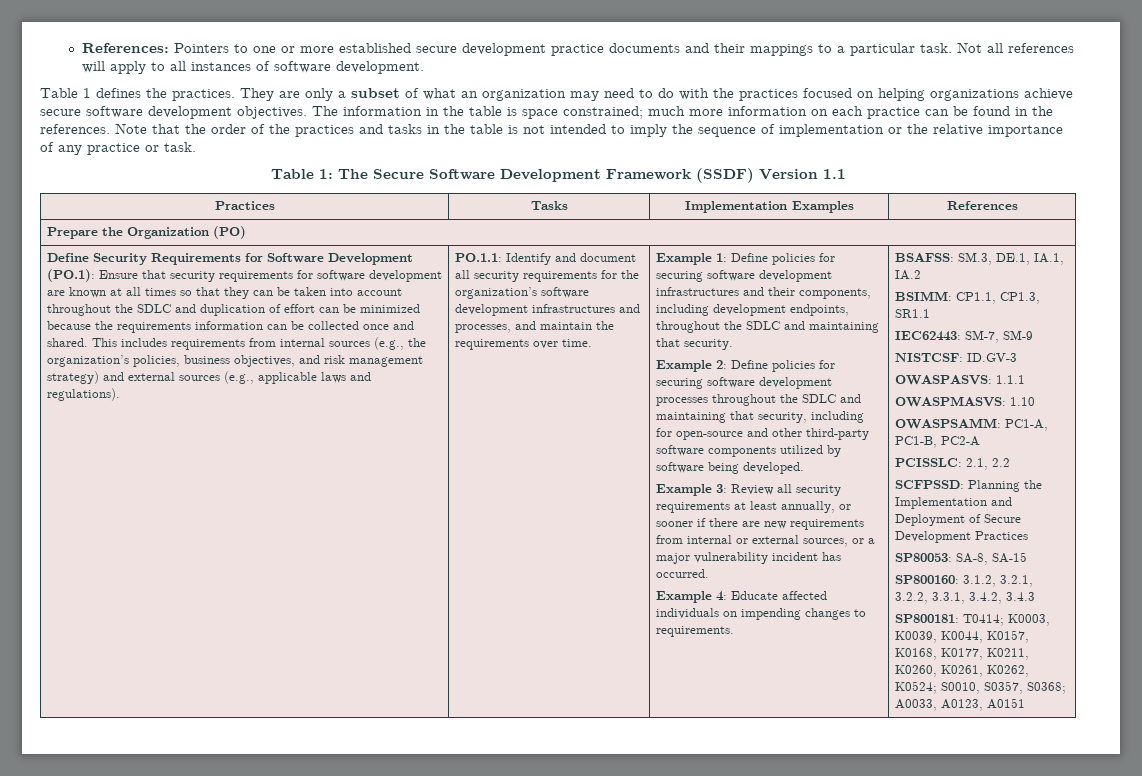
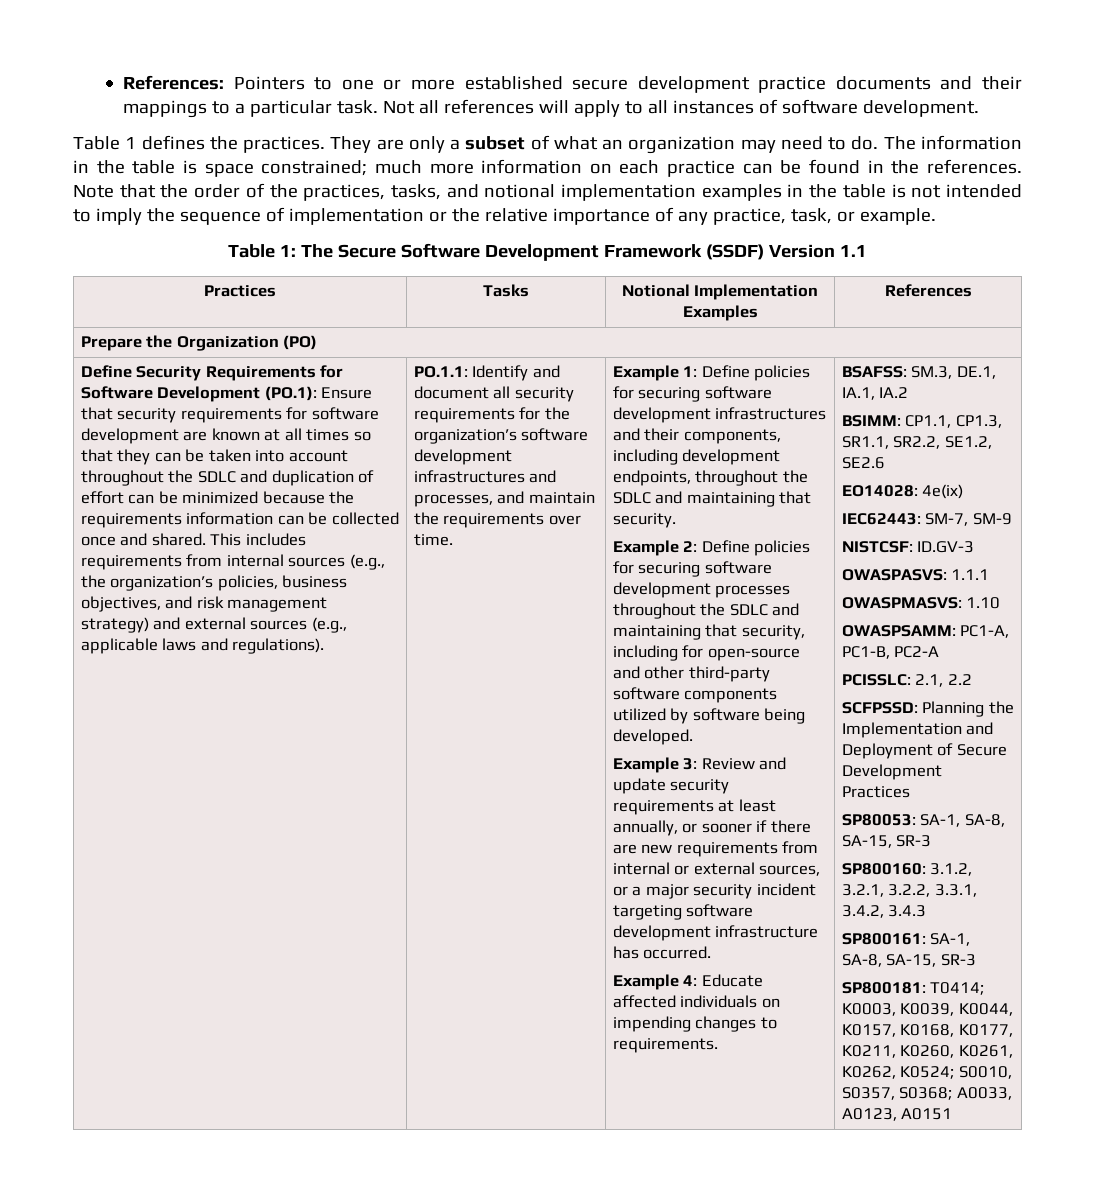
[658,88,1073,101] [40,106,307,119] do with the practices focused on helping organizations achieve secure software development objectives. -> [851,136,879,150] do.
[295,124,422,137] practices and tasks -> [303,184,782,201] practices, tasks, and notional implementation examples
[87,142,196,155] practice or task. -> [712,208,936,225] practice, task, or example.
(568, 205) none -> [621,284,690,297] Notional
[776,484,792,493] all -> [759,757,787,770] [612,778,666,794] and update
[693,552,818,564] vulnerability incident -> [693,883,816,899] [612,904,754,920] [612,925,819,941] security incident targeting software development infrastructure
[894,309,930,318] SR1.1 -> [841,436,992,449] [841,457,885,469] [841,484,964,499] SR1.1, SR2.2, SE1.2, SE2.6 // EO14028: 4e(ix)
[955,552,1027,565] SA-8, SA-15 -> [920,814,1005,827] [841,835,932,848] SA-1, SA-8, SA-15, SR-3
(1035, 596) none -> [841,933,971,946] [841,954,976,967] // SP800161: SA-1, SA-8, SA-15, SR-3

